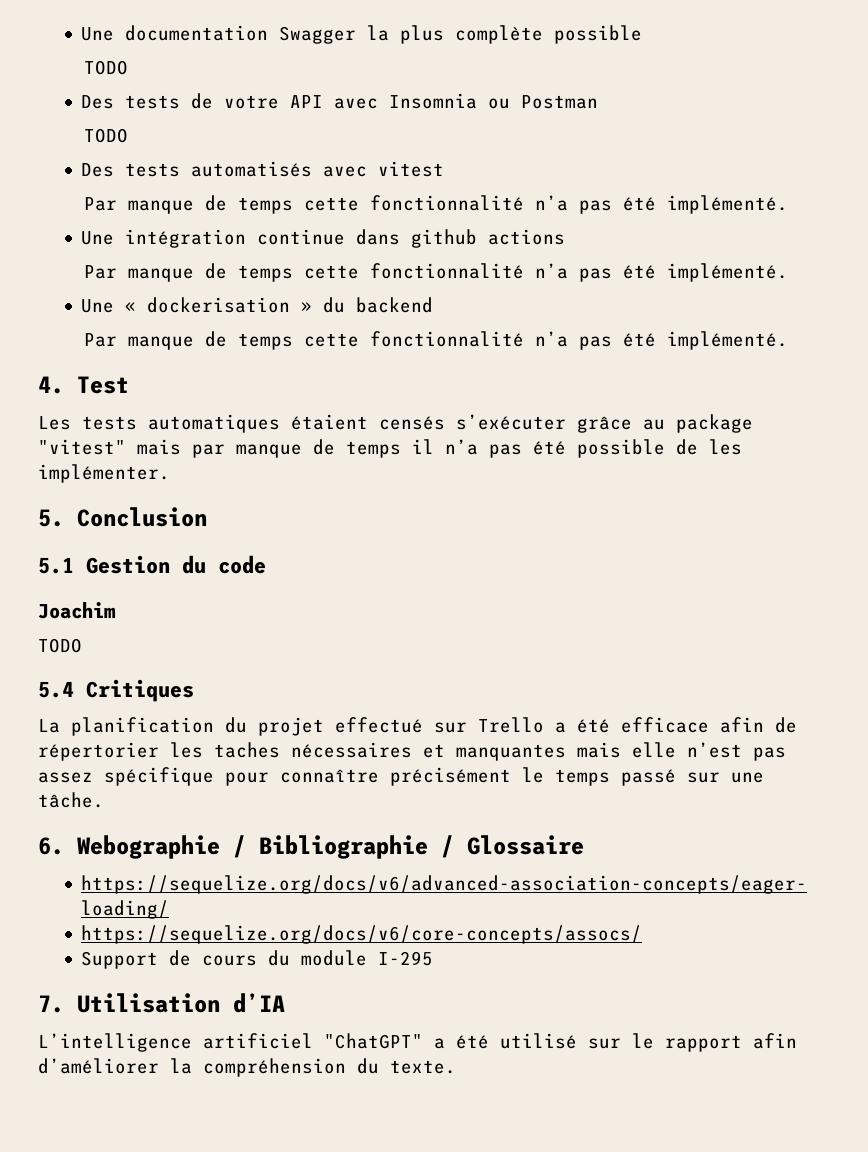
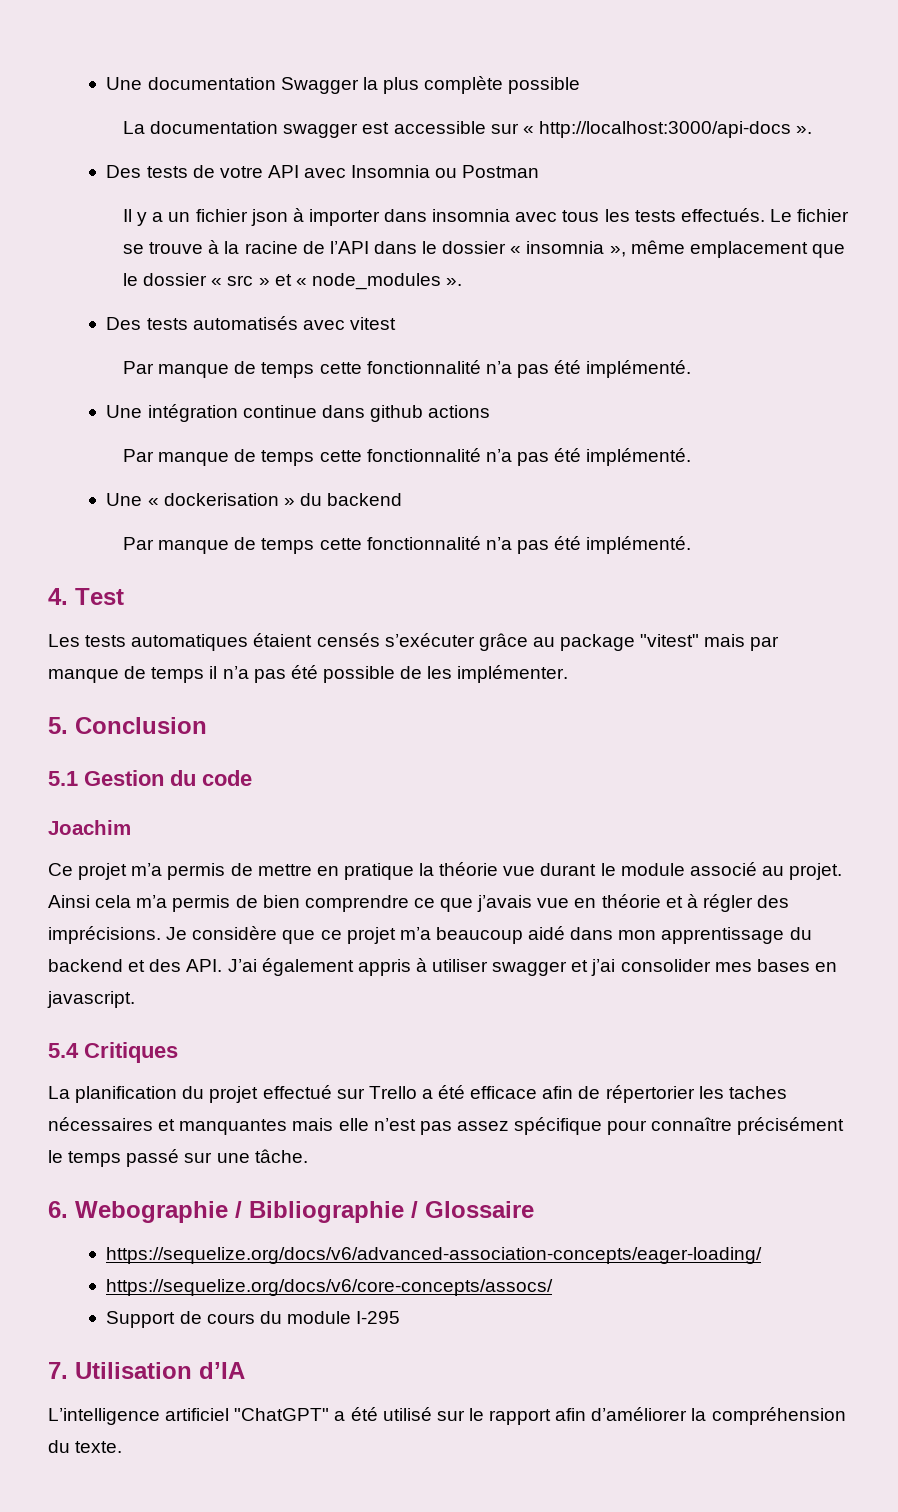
[83,60,128,75] TODO -> [122,121,813,138] La documentation swagger est accessible sur « http://localhost:3000/api-docs ».
[83,128,128,143] TODO -> [122,208,850,226] [122,240,845,258] [122,273,463,290] Il y a un fichier json à importer dans insomnia avec tous les tests effectués. Le fichier se trouve à la racine de l’API dans le dossier « insomnia », même emplacement que le dossier « src » et « node_modules ».
[38,638,82,653] TODO -> [48,862,843,880] [48,894,790,912] [48,926,812,944] [48,958,837,976] [47,991,135,1008] Ce projet m’a permis de mettre en pratique la théorie vue durant le module associé au projet. Ainsi cela m’a permis de bien comprendre ce que j’avais vue en théorie et à régler des imprécisions. Je considère que ce projet m’a beaucoup aidé dans mon apprentissage du backend et des API. J’ai également appris à utiliser swagger et j’ai consolider mes bases en javascript.

